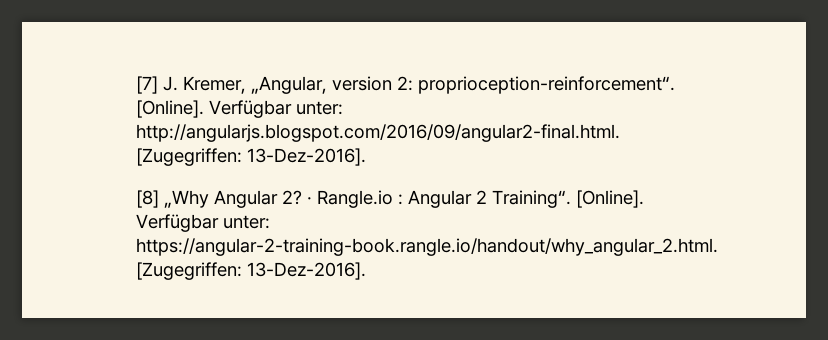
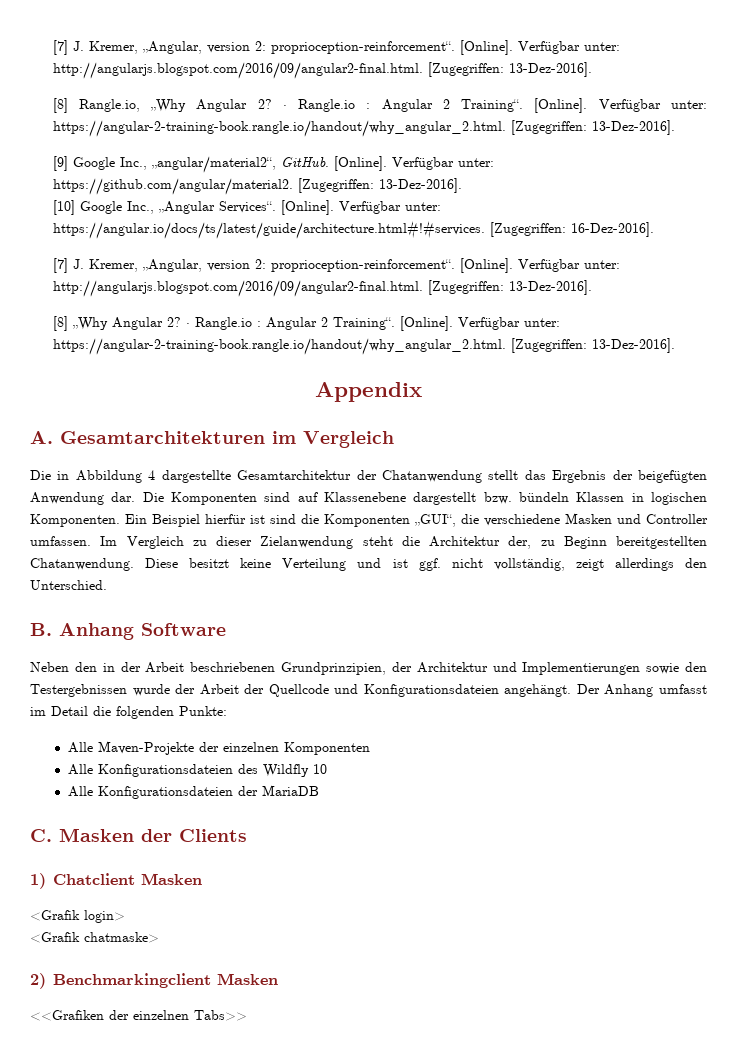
(366, 157) none -> [52,98,707,113] [52,120,675,137] [52,156,494,173] [52,178,462,195] [52,200,441,215] [52,221,654,239] [52,258,620,273] [52,280,592,297] // [8] Rangle.io, „Why Angular 2? · Rangle.io : Angular 2 Training“. [Online]. Verfügbar unter: https://angular-2-training-book.rangle.io/handout/why_angular_2.html. [Zugegriffen: 13-Dez-2016]. // [9] Google Inc., „angular/material2“, GitHub. [Online]. Verfügbar unter: https://github.com/angular/material2. [Zugegriffen: 13-Dez-2016]. // [10] Google Inc., „Angular Services“. [Online]. Verfügbar unter: https://angular.io/docs/ts/latest/guide/architecture.html#!#services. [Zugegriffen: 16-Dez-2016]. // [7] J. Kremer, „Angular, version 2: proprioception-reinforcement“. [Online]. Verfügbar unter: http://angularjs.blogspot.com/2016/09/angular2-final.html. [Zugegriffen: 13-Dez-2016].
(366, 271) none -> [315,382,422,402] [30,431,394,448] [30,470,707,483] [30,492,708,505] [30,513,708,527] [30,536,707,549] [30,558,708,571] [30,580,107,590] [30,623,226,640] [30,662,707,675] [30,684,707,697] [30,706,227,719] [67,741,370,755] [67,764,327,777] [67,785,319,799] [30,828,247,842] [30,873,202,889] [30,910,125,923] [30,932,159,943] [30,973,278,989] [30,1010,247,1021] // Appendix // A. Gesamtarchitekturen im Vergleich // Die in Abbildung 4 dargestellte Gesamtarchitektur der Chatanwendung stellt das Ergebnis der beigefügten Anwendung dar. Die Komponenten sind auf Klassenebene dargestellt bzw. bündeln Klassen in logischen Komponenten. Ein Beispiel hierfür ist sind die Komponenten „GUI“, die verschiedene Masken und Controller umfassen. Im Vergleich zu dieser Zielanwendung steht die Architektur der, zu Beginn bereitgestellten Chatanwendung. Diese besitzt keine Verteilung und ist ggf. nicht vollständig, zeigt allerdings den Unterschied. // B. Anhang Software // Neben den in der Arbeit beschriebenen Grundprinzipien, der Architektur und Implementierungen sowie den Testergebnissen wurde der Arbeit der Quellcode und Konfigurationsdateien angehängt. Der Anhang umfasst im Detail die folgenden Punkte: // Alle Maven-Projekte der einzelnen Komponenten // Alle Konfigurationsdateien des Wildfly 10 // Alle Konfigurationsdateien der MariaDB // C. Masken der Clients // 1) Chatclient Masken // <Grafik login> // <Grafik chatmaske> // 2) Benchmarkingclient Masken // <<Grafiken der einzelnen Tabs>>

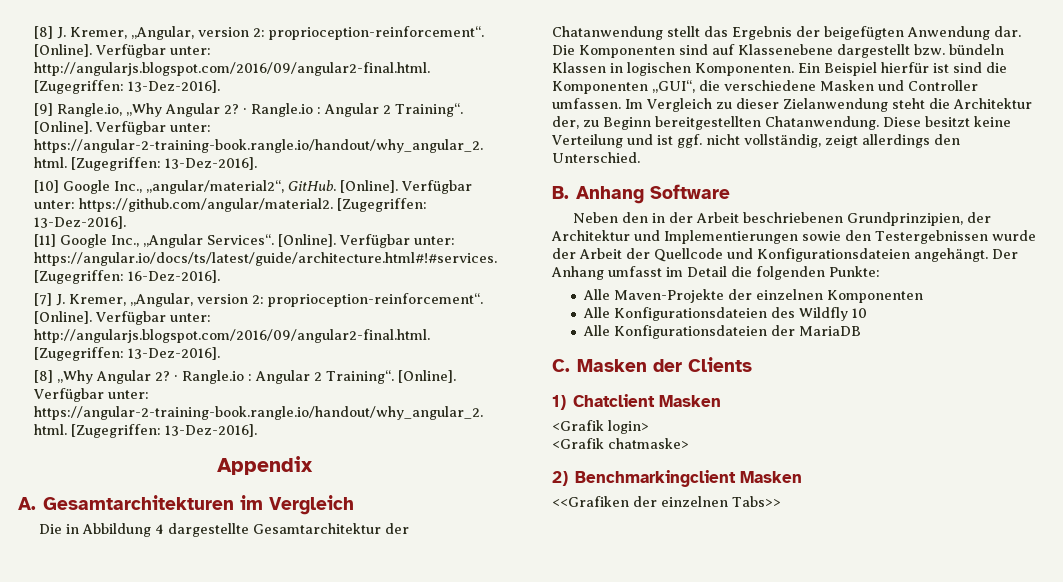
[52,40,68,55] [7] -> [34,26,54,39] [8]
[52,98,68,113] [8] -> [34,103,54,116] [9]
[52,156,68,171] [9] -> [34,180,60,193] [10]
[52,200,75,215] [10] -> [34,234,57,247] [11]

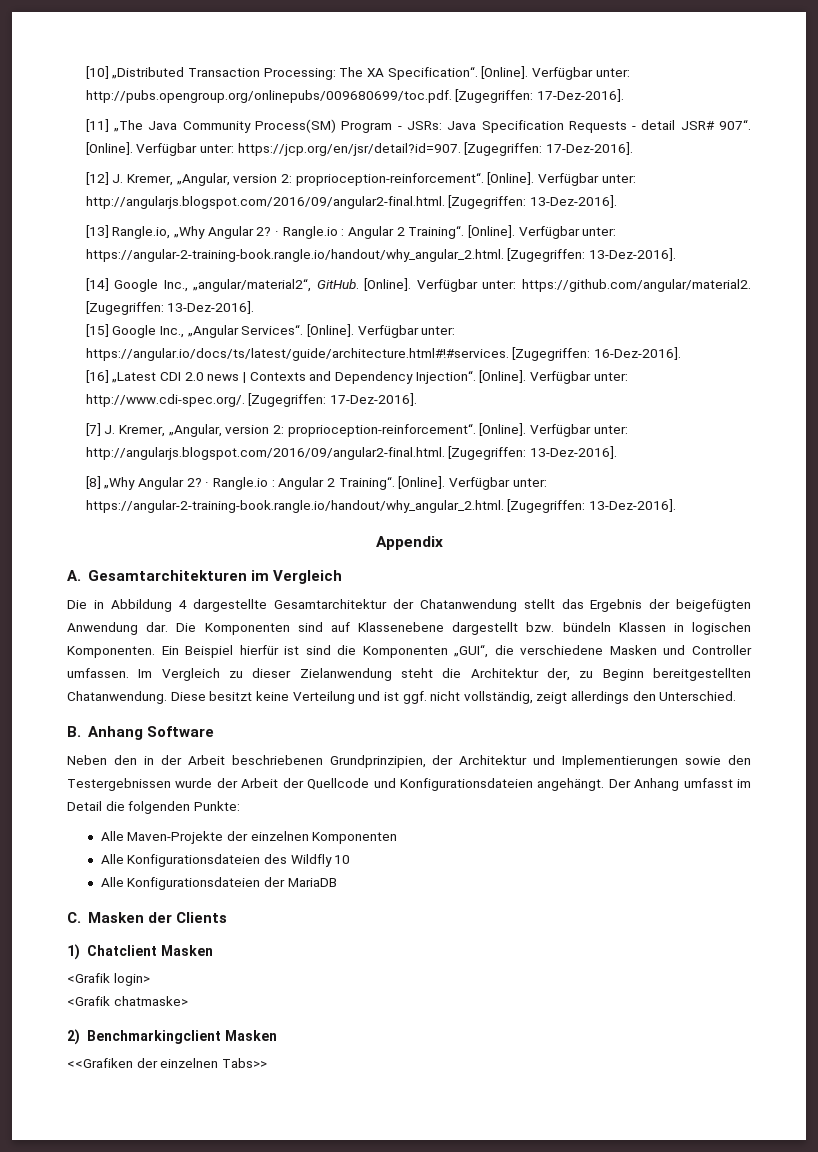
[34,26,54,39] [8] -> [85,66,630,80] [85,89,625,103] [85,119,752,133] [85,142,634,156] [85,172,109,185] [10] „Distributed Transaction Processing: The XA Specification“. [Online]. Verfügbar unter: http://pubs.opengroup.org/onlinepubs/009680699/toc.pdf. [Zugegriffen: 17-Dez-2016]. // [11] „The Java Community Process(SM) Program - JSRs: Java Specification Requests - detail JSR# 907“. [Online]. Verfügbar unter: https://jcp.org/en/jsr/detail?id=907. [Zugegriffen: 17-Dez-2016]. // [12]
[34,103,54,116] [9] -> [85,225,109,238] [13]
[34,180,60,193] [10] -> [85,278,109,291] [14]
[34,234,57,247] [11] -> [85,324,109,337] [15]
(221, 276) none -> [85,370,628,384] [85,393,418,407] // [16] „Latest CDI 2.0 news | Contexts and Dependency Injection“. [Online]. Verfügbar unter: http://www.cdi-spec.org/. [Zugegriffen: 17-Dez-2016].

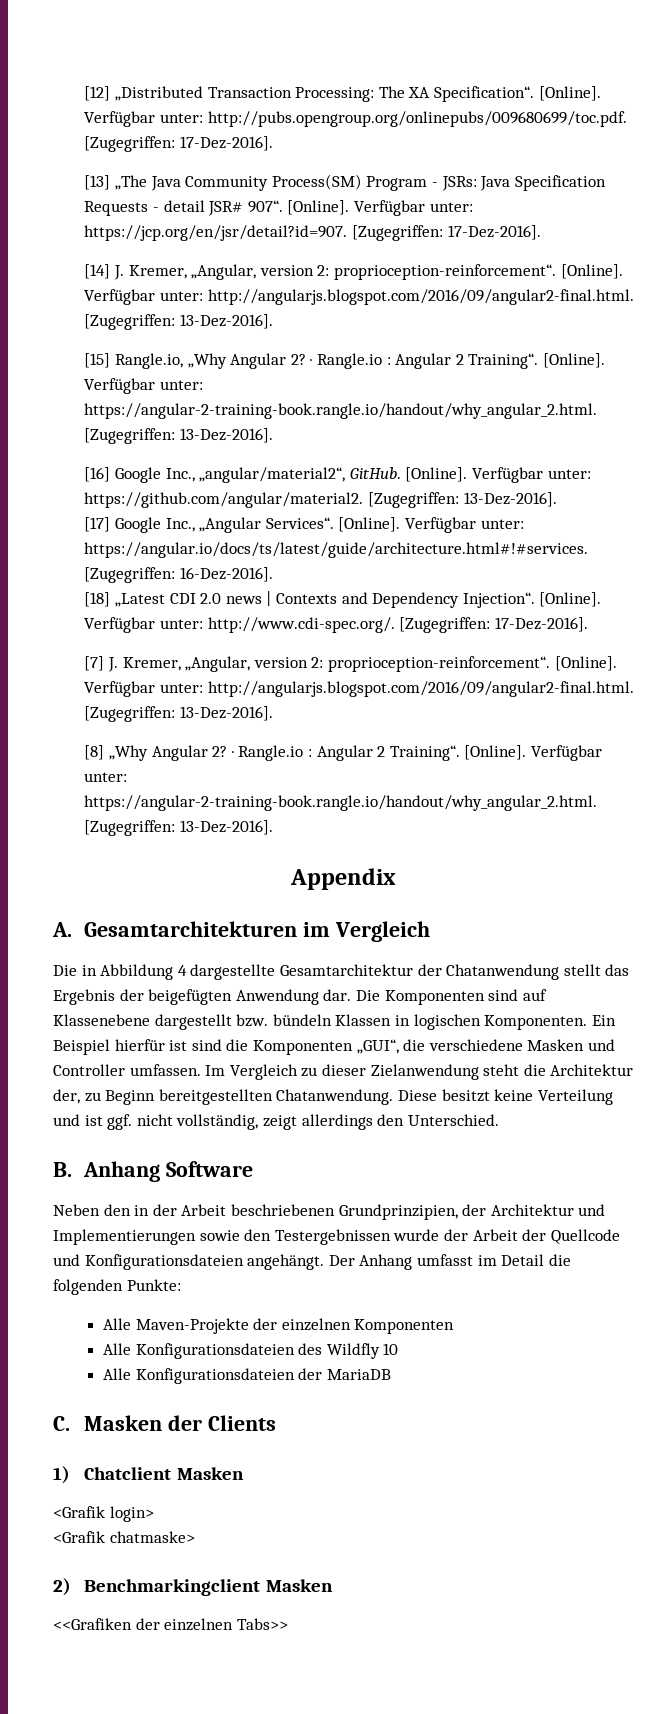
[85,66,109,79] [10] -> [84,86,111,101] [12]
[85,119,109,132] [11] -> [84,175,111,190] [13]
[85,172,109,185] [12] -> [84,264,111,279] [14]
[85,225,109,238] [13] -> [84,353,111,368] [15]
[85,278,109,291] [14] -> [84,467,111,482] [16]
[85,324,109,337] [15] -> [84,517,111,532] [17]
[85,370,109,383] [16] -> [84,592,111,607] [18]

